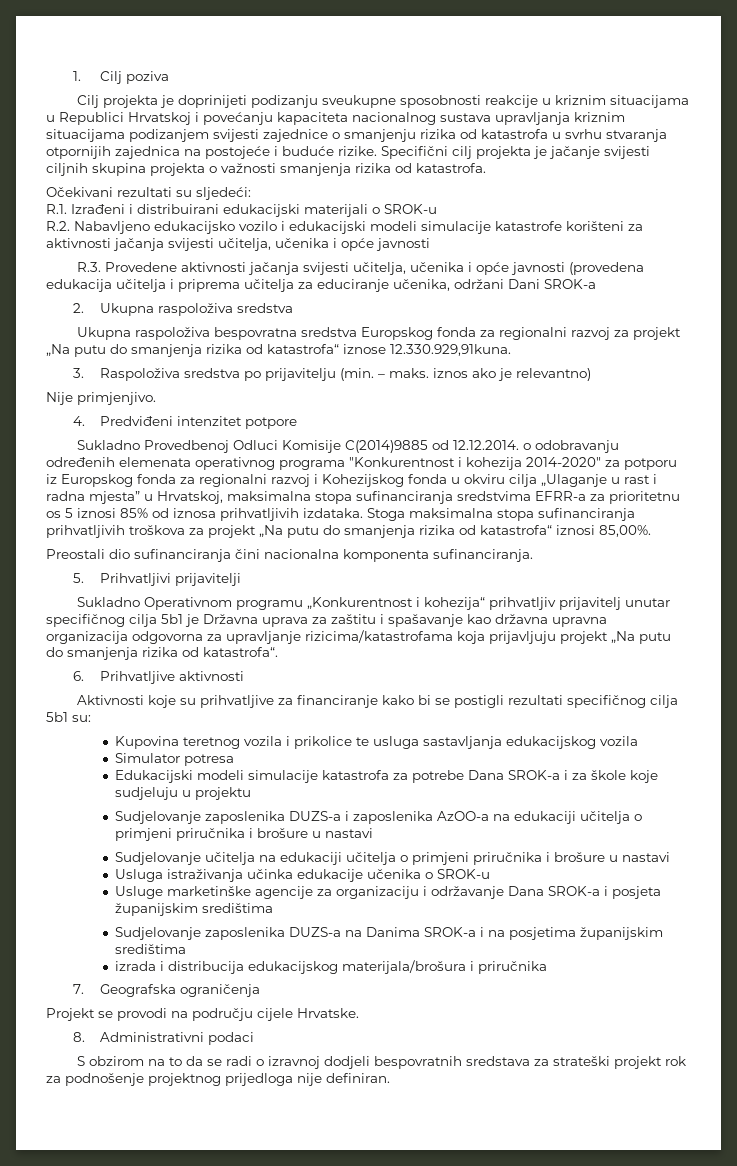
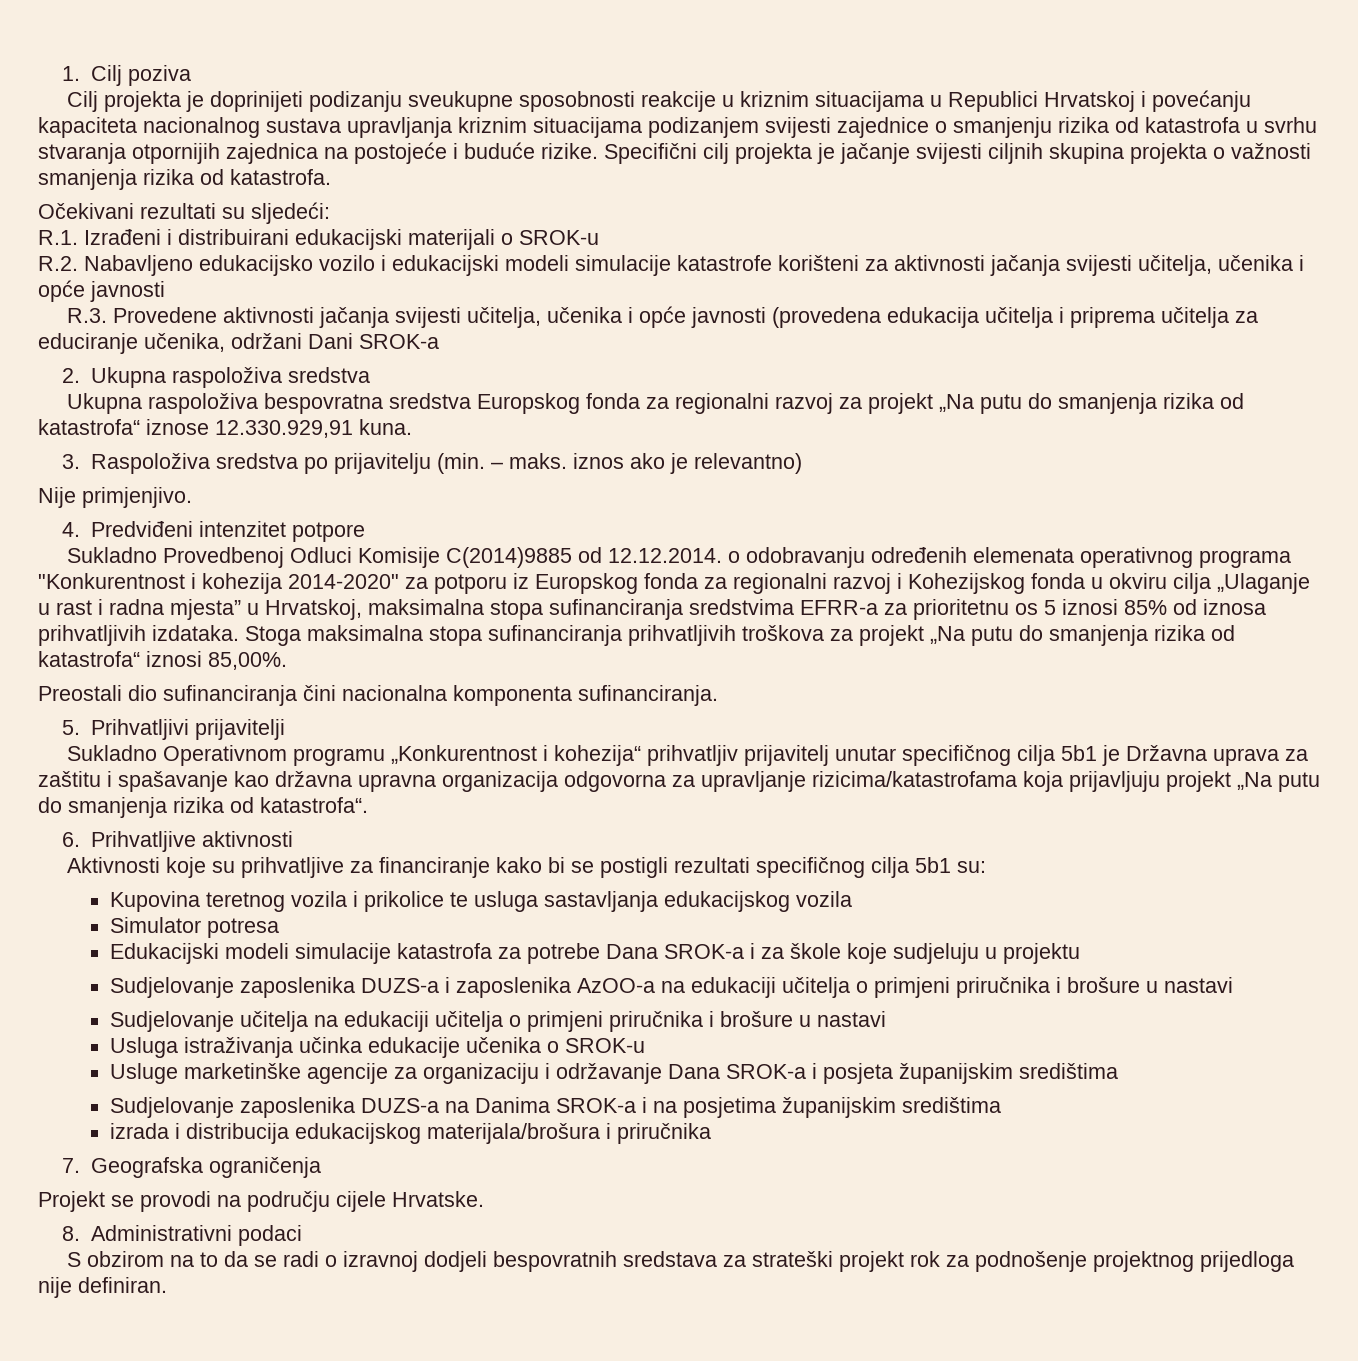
[390,344,511,356] 12.330.929,91kuna. -> [215,419,412,438] 12.330.929,91 kuna.

